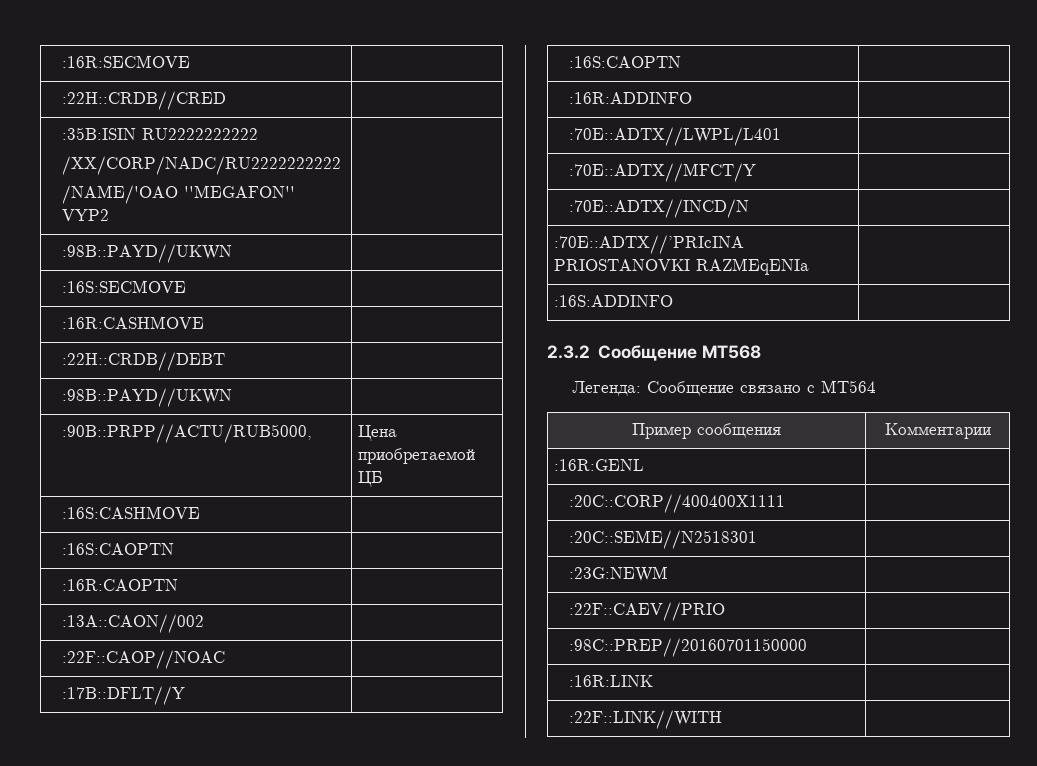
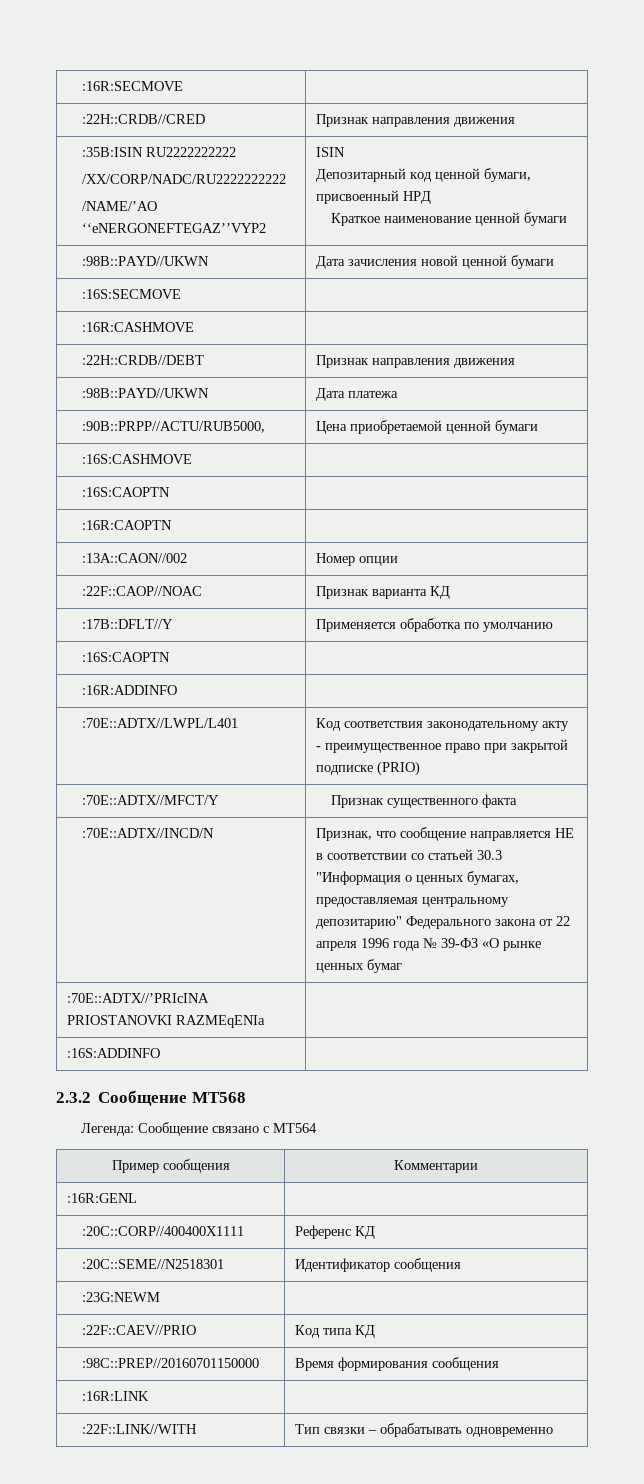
(227, 100) none -> [316,114,516,127] Признак направления движения
[62,185,296,204] [62,209,110,221] [62,244,233,263] /NAME/'OAO ''MEGAFON'' VYP2 | // :98B::PAYD//UKWN | -> [81,201,157,211] [81,223,266,233] [316,147,346,157] [316,168,532,182] [316,190,432,204] [330,212,567,226] [81,256,209,266] [316,255,555,269] /NAME/’AO ‘‘eNERGONEFTEGAZ’’VYP2 | ISIN // Депозитарный код ценной бумаги, присвоенный НРД // Краткое наименование ценной бумаги // :98B::PAYD//UKWN | Дата зачисления новой ценной бумаги
[62,388,233,407] // :98B::PAYD//UKWN | -> [316,355,516,368] [81,388,209,398] [316,388,399,401] Признак направления движения // :98B::PAYD//UKWN | Дата платежа
[358,471,384,487] ЦБ -> [446,420,539,434] ценной бумаги
(205, 623) none -> [316,553,399,566] Номер опции
[62,686,186,705] [569,56,682,68] [569,92,693,104] [569,127,782,146] [569,163,757,182] [569,199,750,218] // :17B::DFLT//Y | // :16S:CAOPTN | // :16R:ADDINFO | // :70E::ADTX//LWPL/L401 | // :70E::ADTX//MFCT/Y | // :70E::ADTX//INCD/N | -> [316,586,451,599] [81,619,173,629] [316,618,554,632] [81,652,170,662] [81,685,177,695] [81,718,238,728] [316,718,570,731] [316,739,569,753] [316,761,421,776] [81,795,219,805] [330,794,517,808] [81,828,214,838] [316,827,575,841] [316,849,503,860] [316,871,520,885] [316,897,510,907] [316,916,571,929] [316,938,542,951] [316,959,403,973] Признак варианта КД // :17B::DFLT//Y | Применяется обработка по умолчанию // :16S:CAOPTN | // :16R:ADDINFO | // :70E::ADTX//LWPL/L401 | Код соответствия законодательному акту - преимущественное право при закрытой подписке (PRIO) // :70E::ADTX//MFCT/Y | Признак существенного факта // :70E::ADTX//INCD/N | Признак, что сообщение направляется НЕ в соответствии со статьей 30.3 "Информация о ценных бумагах, предоставляемая центральному депозитарию" Федерального закона от 22 апреля 1996 года № 39-ФЗ «О рынке ценных бумаг
(786, 503) none -> [295,1225,376,1239] Референс КД
(758, 539) none -> [295,1258,462,1272] Идентификатор сообщения
[569,638,808,657] [569,675,654,687] [569,710,723,729] // :98C::PREP//20160701150000 | // :16R:LINK | // :22F::LINK//WITH | -> [295,1325,376,1338] [81,1358,259,1368] [295,1357,500,1371] [81,1391,149,1401] [81,1424,197,1434] [295,1423,554,1437] Код типа КД // :98C::PREP//20160701150000 | Время формирования сообщения // :16R:LINK | // :22F::LINK//WITH | Тип связки – обрабатывать одновременно

